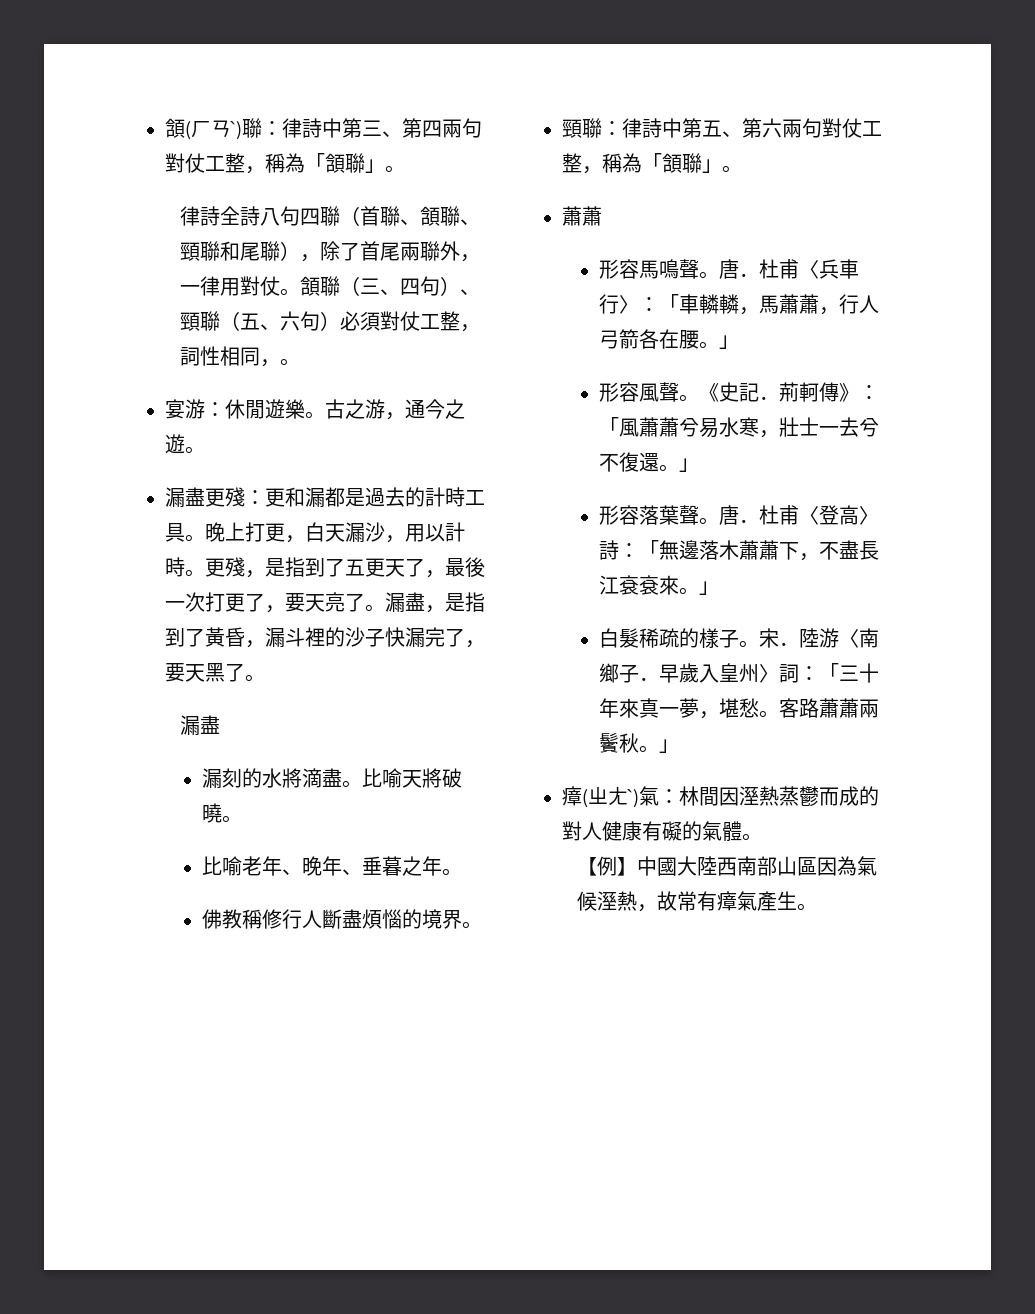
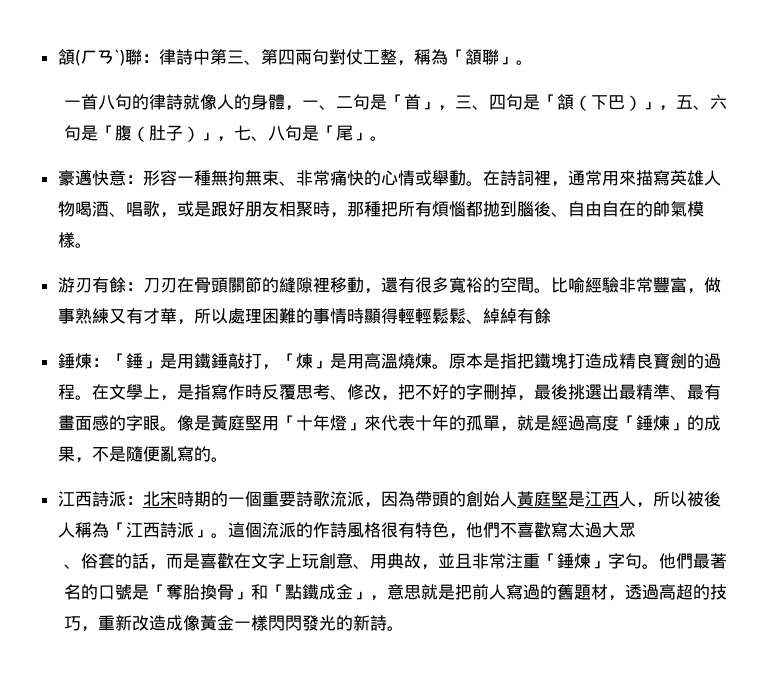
[179,206,480,226] [179,241,480,262] [179,276,480,296] [179,311,480,332] [179,346,300,367] [165,399,465,420] [165,434,205,454] [165,487,485,507] [165,522,465,543] [165,557,485,578] [165,592,485,613] [165,627,485,648] [165,663,265,682] [179,715,220,735] [201,768,462,788] [201,803,242,823] [201,856,462,876] [201,909,482,929] [562,118,882,138] [562,153,742,174] [562,206,602,226] [598,259,859,279] [598,294,879,315] [598,329,739,349] [598,382,879,402] [598,417,879,438] [598,452,699,472] [598,505,879,525] [598,540,879,561] [598,575,719,595] [598,628,879,648] [598,663,879,683] [598,698,879,719] [598,732,679,753] [562,786,879,808] [562,821,762,841] [576,856,877,876] [576,891,797,912] 律詩全詩八句四聯（首聯、頷聯、頸聯和尾聯），除了首尾兩聯外，一律用對仗。頷聯（三、四句）、頸聯（五、六句）必須對仗工整，詞性相同，。 // 宴游：休閒遊樂。古之游，通今之遊。 // 漏盡更殘：更和漏都是過去的計時工具。晚上打更，白天漏沙，用以計時。更殘，是指到了五更天了，最後一次打更了，要天亮了。漏盡，是指到了黃昏，漏斗裡的沙子快漏完了，要天黑了。 // 漏盡 // 漏刻的水將滴盡。比喻天將破曉。 // 比喻老年、晚年、垂暮之年。 // 佛教稱修行人斷盡煩惱的境界。 // 頸聯：律詩中第五、第六兩句對仗工整，稱為「頷聯」。 // 蕭蕭 // 形容馬鳴聲。唐．杜甫〈兵車行〉：「車轔轔，馬蕭蕭，行人弓箭各在腰。」 // 形容風聲。《史記．荊軻傳》：「風蕭蕭兮易水寒，壯士一去兮不復還。」 // 形容落葉聲。唐．杜甫〈登高〉詩：「無邊落木蕭蕭下，不盡長江袞袞來。」 // 白髮稀疏的樣子。宋．陸游〈南鄉子．早歲入皇州〉詞：「三十年來真一夢，堪愁。客路蕭蕭兩鬢秋。」 // 瘴(ㄓㄤˋ)氣：林間因溼熱蒸鬱而成的對人健康有礙的氣體。 // 【例】中國大陸西南部山區因為氣候溼熱，故常有瘴氣產生 -> [63,94,727,111] [63,125,387,142] [57,170,721,187] [57,201,704,218] [57,232,92,248] [57,277,721,294] [57,308,551,325] [57,353,721,370] [57,384,721,401] [57,414,721,432] [57,446,228,463] [57,491,721,508] [57,521,636,539] [63,553,727,570] [63,584,727,601] [63,615,387,632] 一首八句的律詩就像人的身體，一、二句是「首」，三、四句是「頷（下巴）」，五、六句是「腹（肚子）」，七、八句是「尾」。 // 豪邁快意：形容一種無拘無束、非常痛快的心情或舉動。在詩詞裡，通常用來描寫英雄人物喝酒、唱歌，或是跟好朋友相聚時，那種把所有煩惱都拋到腦後、自由自在的帥氣模樣。 // 游刃有餘：刀刃在骨頭關節的縫隙裡移動，還有很多寬裕的空間。比喻經驗非常豐富，做事熟練又有才華，所以處理困難的事情時顯得輕輕鬆鬆、綽綽有餘 // 錘煉：「錘」是用鐵錘敲打，「煉」是用高溫燒煉。原本是指把鐵塊打造成精良寶劍的過程。在文學上，是指寫作時反覆思考、修改，把不好的字刪掉，最後挑選出最精準、最有畫面感的字眼。像是黃庭堅用「十年燈」來代表十年的孤單，就是經過高度「錘煉」的成果，不是隨便亂寫的。 // 江西詩派：北宋時期的一個重要詩歌流派，因為帶頭的創始人黃庭堅是江西人，所以被後人稱為「江西詩派」。這個流派的作詩風格很有特色，他們不喜歡寫太過大眾 // 、俗套的話，而是喜歡在文字上玩創意、用典故，並且非常注重「錘煉」字句。他們最著名的口號是「奪胎換骨」和「點鐵成金」，意思就是把前人寫過的舊題材，透過高超的技巧，重新改造成像黃金一樣閃閃發光的新詩

